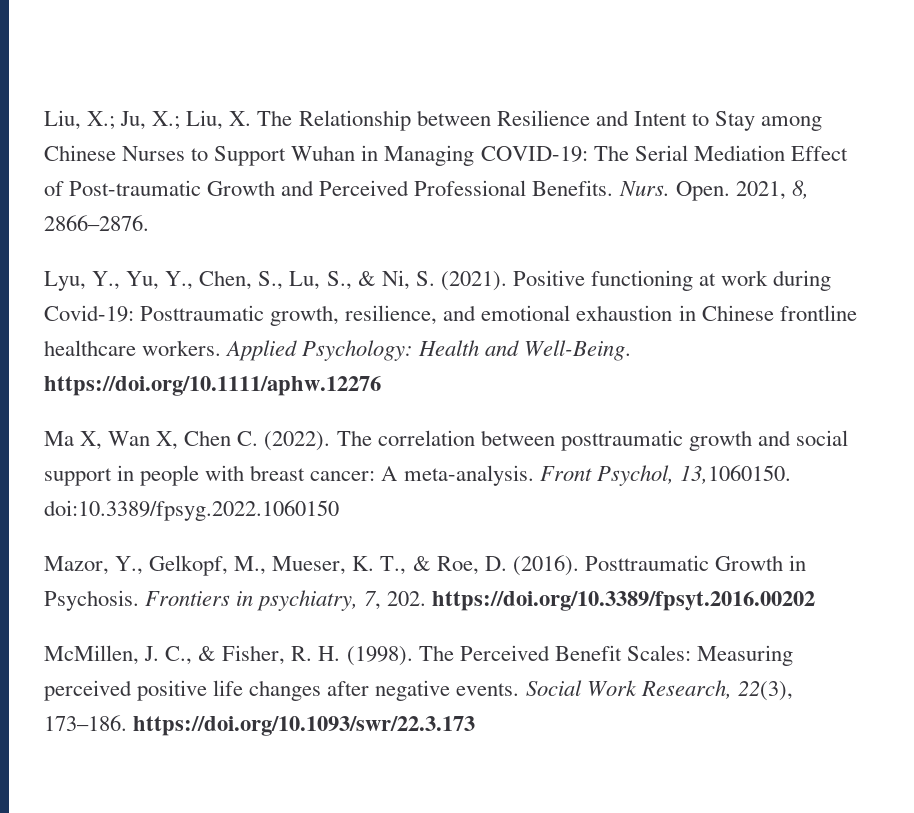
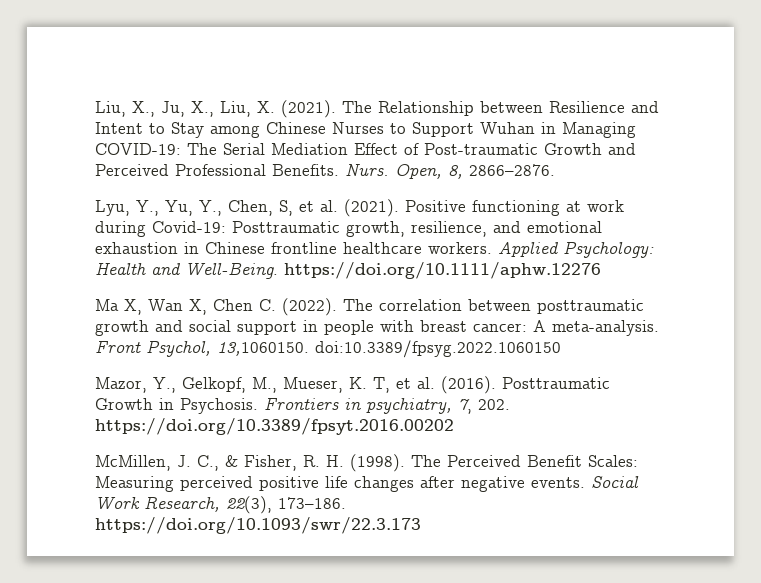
[44,110,181,130] Liu, X.; Ju, X.; -> [95,101,214,117] Liu, X., Ju, X.,
(252, 118) none -> [281,100,336,118] (2021).
[675,181,786,201] Open. 2021, -> [395,164,442,179] Open,
[258,270,435,290] S., Lu, S., & Ni, S. -> [279,200,338,216] S, et al.
[380,556,507,575] T., & Roe, D. -> [373,377,435,393] T, et al.

